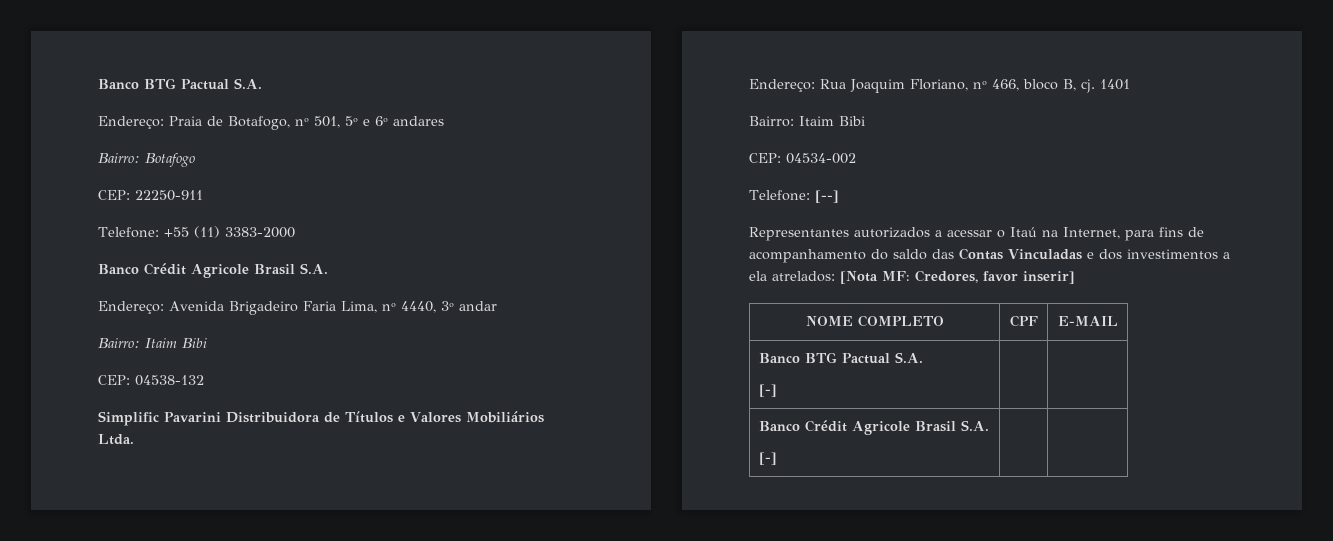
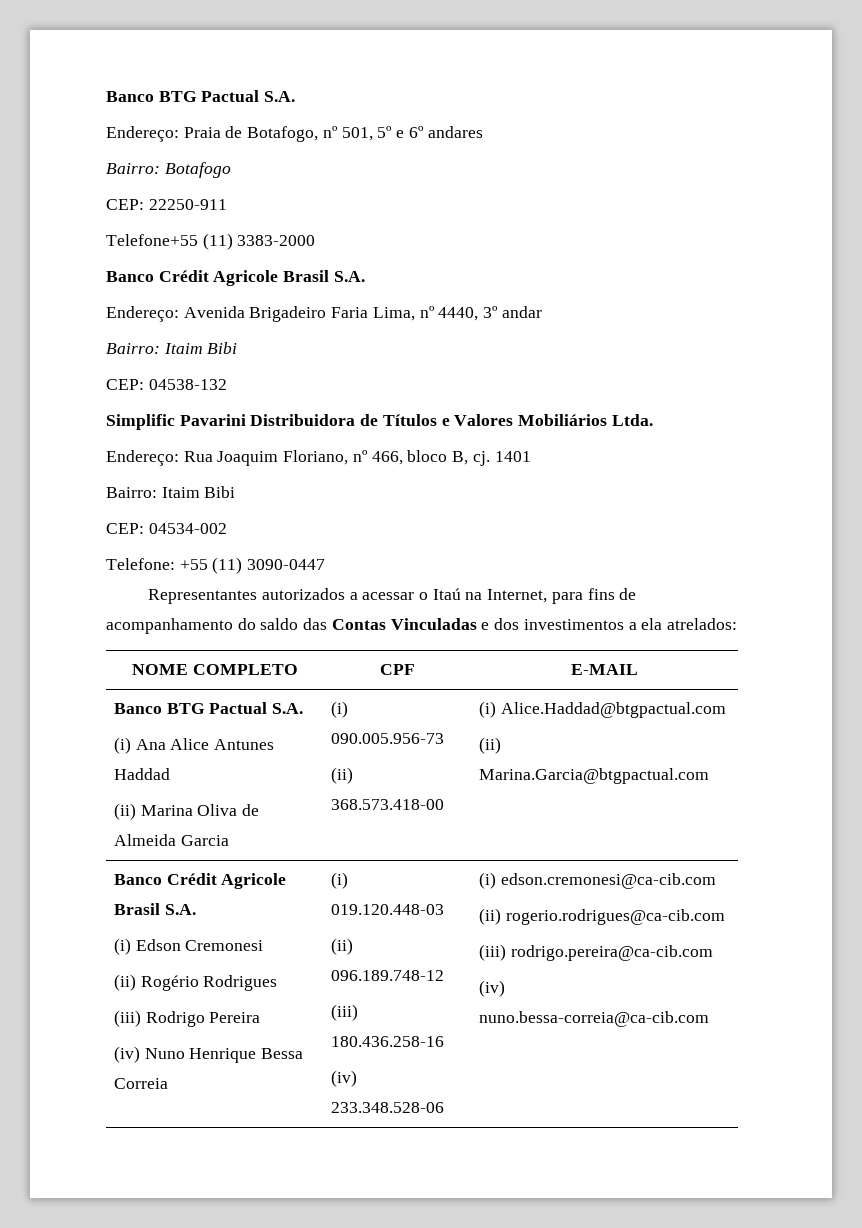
[98,227,189,238] Telefone: +55 -> [106,234,198,246] Telefone+55
[814,190,839,203] [--] -> [179,557,326,574] +55 (11) 3090-0447
[840,270,1075,284] [Nota MF: Credores, favor inserir] -> (737, 624) none
[758,384,777,397] [758,420,989,435] [758,452,777,465] [-] | | // Banco Crédit Agricole Brasil S.A. // [-] | | -> [113,737,275,754] [113,768,170,780] [113,803,260,820] [113,834,229,846] [330,701,348,718] [330,733,444,744] [330,767,353,784] [330,799,444,810] [478,701,726,718] [478,737,501,754] [478,768,709,784] [113,873,287,889] [113,903,196,915] [113,938,264,955] [113,974,278,991] [113,1010,261,1027] [113,1046,304,1063] [113,1078,168,1089] [330,872,348,889] [330,904,444,915] [330,938,353,955] [330,970,444,981] [330,1004,358,1021] [330,1036,444,1047] [330,1070,357,1087] [330,1102,444,1113] [478,872,716,889] [478,908,725,925] [478,944,713,961] [478,980,505,997] [478,1011,709,1027] (i) Ana Alice Antunes Haddad // (ii) Marina Oliva de Almeida Garcia | (i) 090.005.956-73 // (ii) 368.573.418-00 | (i) Alice.Haddad@btgpactual.com // (ii) Marina.Garcia@btgpactual.com // Banco Crédit Agricole Brasil S.A. // (i) Edson Cremonesi // (ii) Rogério Rodrigues // (iii) Rodrigo Pereira // (iv) Nuno Henrique Bessa Correia | (i) 019.120.448-03 // (ii) 096.189.748-12 // (iii) 180.436.258-16 // (iv) 233.348.528-06 | (i) edson.cremonesi@ca-cib.com // (ii) rogerio.rodrigues@ca-cib.com // (iii) rodrigo.pereira@ca-cib.com // (iv) nuno.bessa-correia@ca-cib.com

